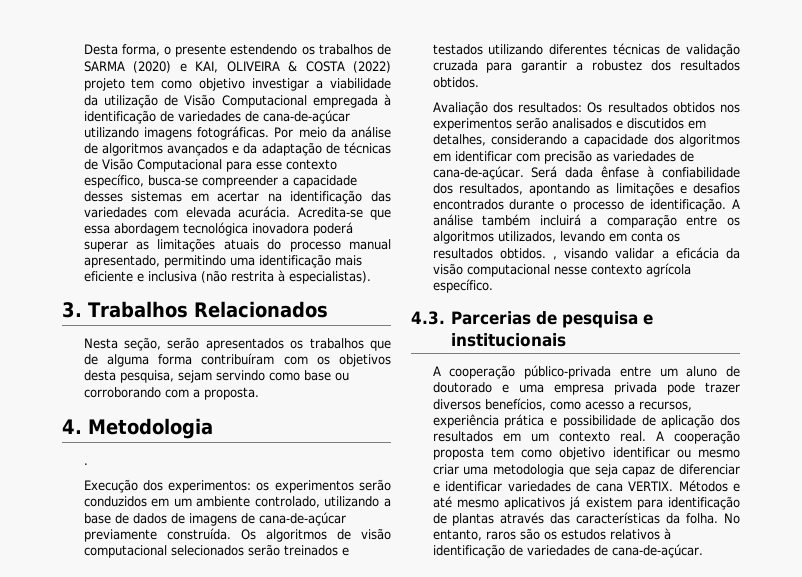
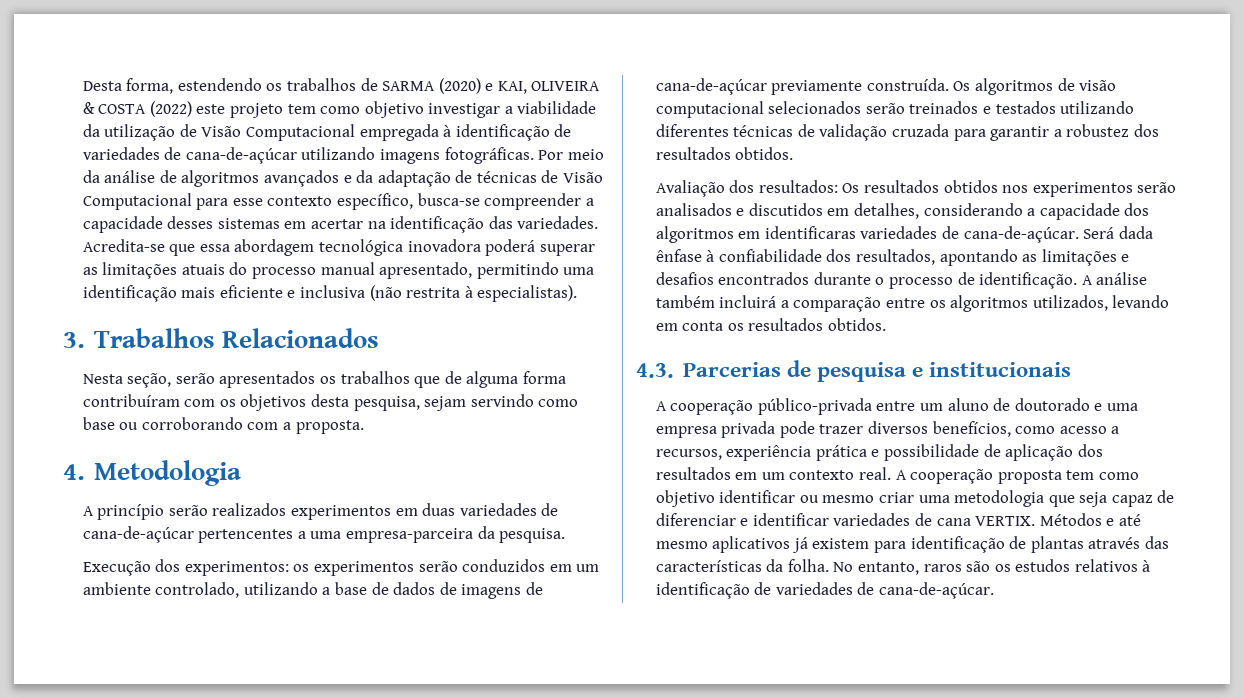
[163,44,227,57] o presente -> (174, 86) none
(392, 67) none -> [196,104,226,114] este
[83,206,291,218] variedades com elevada acurácia. -> [517,216,599,229] variedades.
[83,463,88,465] . -> [82,503,559,520] [82,526,566,543] A princípio serão realizados experimentos em duas variedades de cana-de-açúcar pertencentes a uma empresa-parceira da pesquisa.
[454,150,609,164] identificar com precisão as -> [764,226,856,239] identificaras
[552,247,740,260] [432,263,691,277] [432,279,493,293] , visando validar a eficácia da visão computacional nesse contexto agrícola específico. -> (886, 324) none

